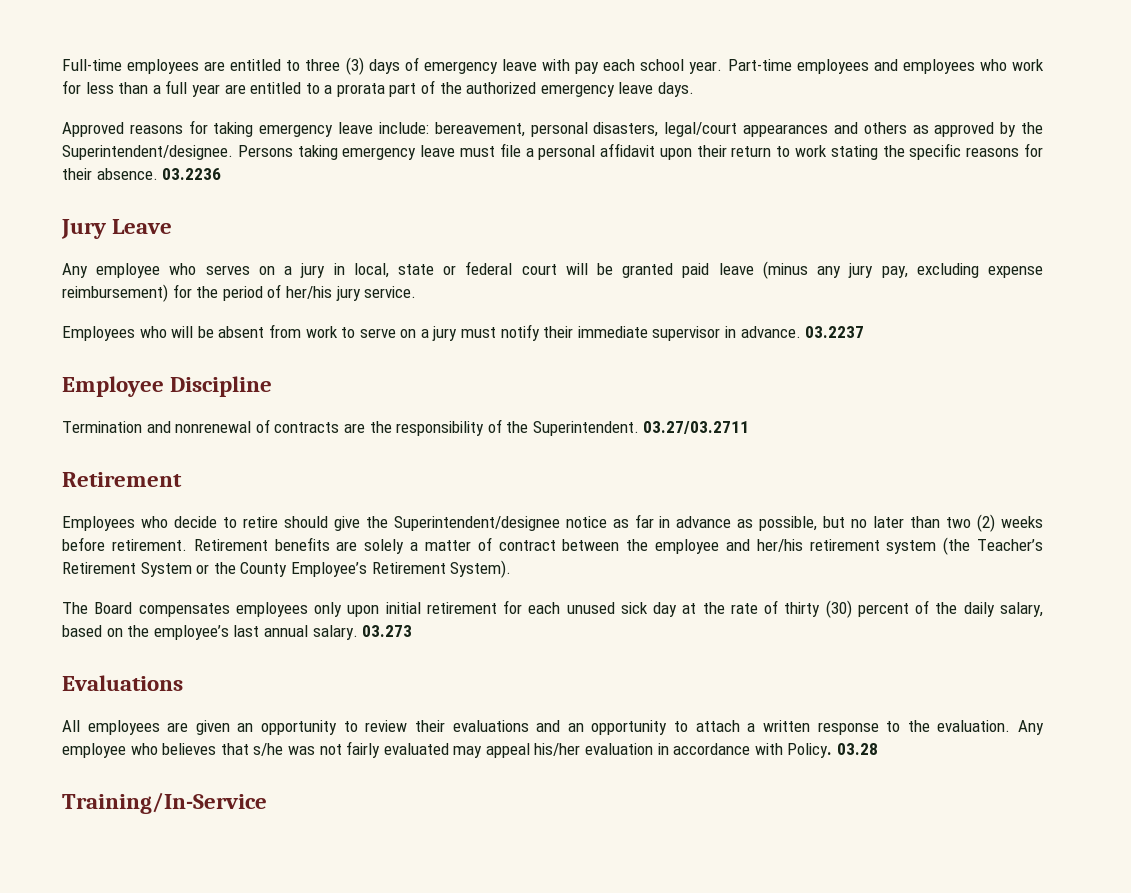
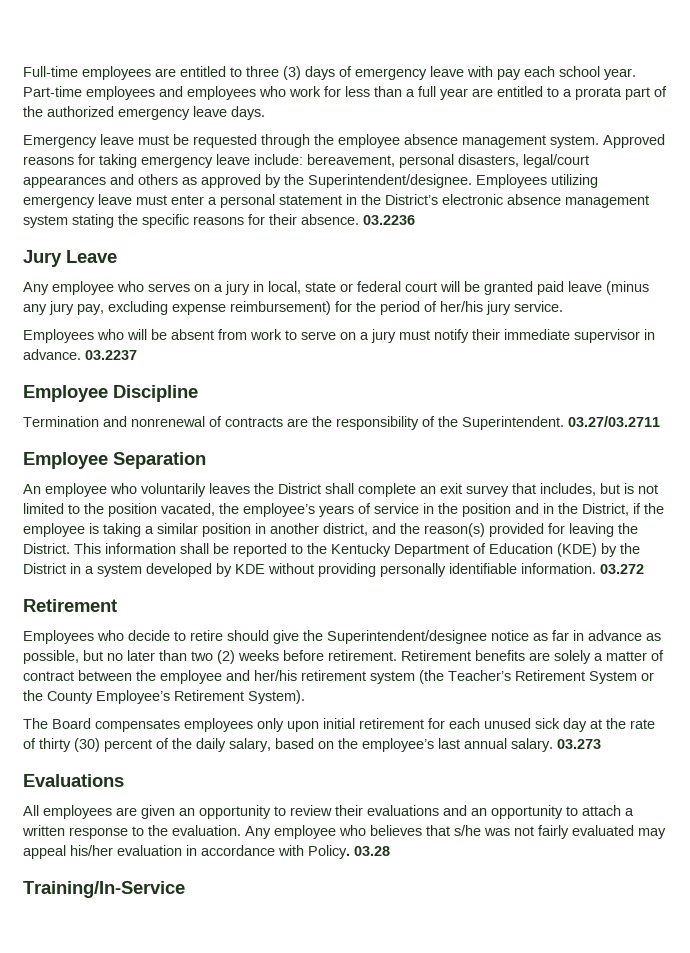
(695, 89) none -> [23,134,599,148] Emergency leave must be requested through the employee absence management system.
[237,145,338,160] Persons taking -> [476,174,598,188] Employees utilizing
[499,143,521,157] file -> [171,195,204,205] enter
[600,143,828,160] affidavit upon their return to work -> [279,194,649,208] [23,215,68,228] statement in the District’s electronic absence management system
(750, 427) none -> [23,452,206,469] [23,483,658,497] [23,503,664,517] [23,523,638,537] [23,543,640,557] [23,563,644,577] // Employee Separation // An employee who voluntarily leaves the District shall complete an exit survey that includes, but is not limited to the position vacated, the employee’s years of service in the position and in the District, if the employee is taking a similar position in another district, and the reason(s) provided for leaving the District. This information shall be reported to the Kentucky Department of Education (KDE) by the District in a system developed by KDE without providing personally identifiable information. 03.272

